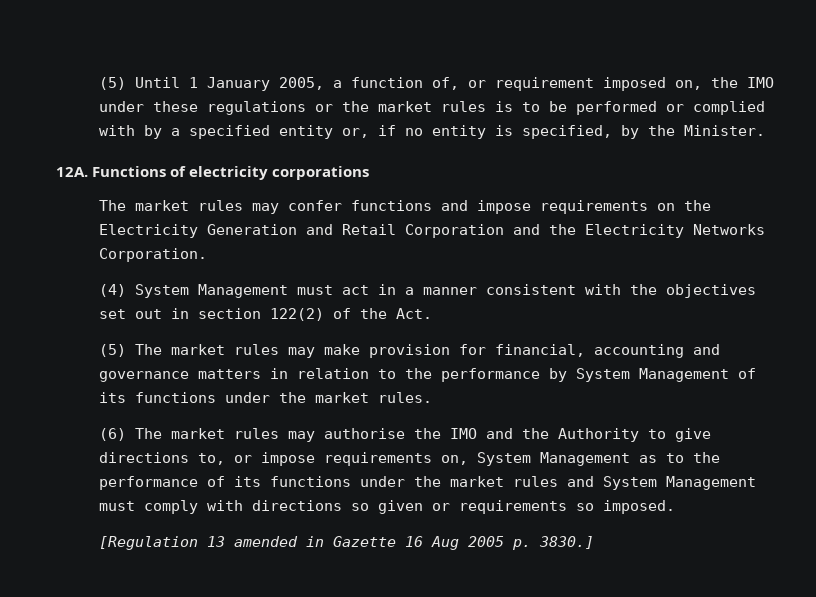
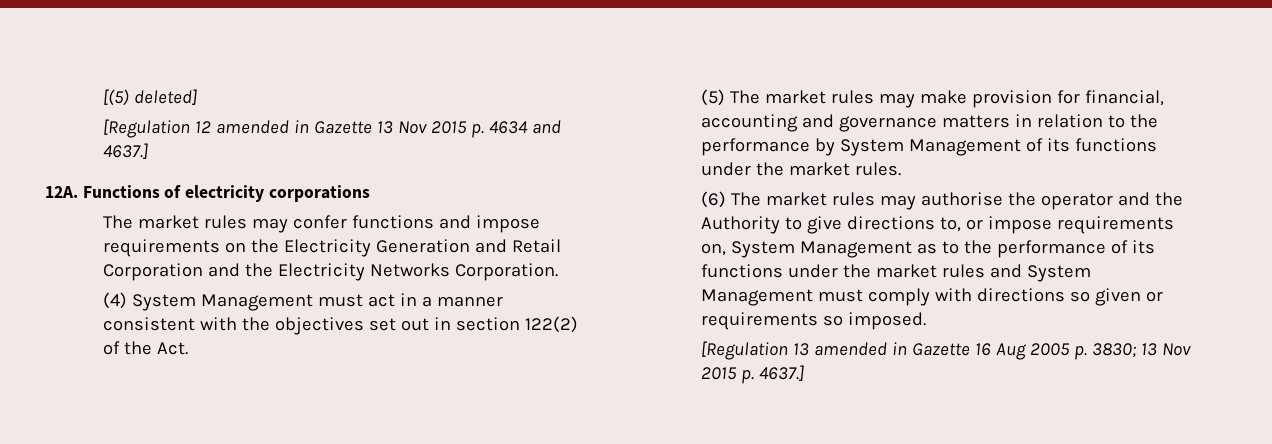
[98,77,774,91] [98,101,765,115] [98,125,765,139] (5) Until 1 January 2005, a function of, or requirement imposed on, the IMO under these regulations or the market rules is to be performed or complied with by a specified entity or, if no entity is specified, by the Minister. -> [103,89,198,106] [103,119,562,138] [103,143,149,159] [(5) deleted] // [Regulation 12 amended in Gazette 13 Nov 2015 p. 4634 and 4637.]
[449,428,477,439] IMO -> [1041,193,1114,210] operator
[538,536,594,549] 3830.] -> [1092,343,1192,358] [701,365,805,384] 3830; 13 Nov 2015 p. 4637.]

